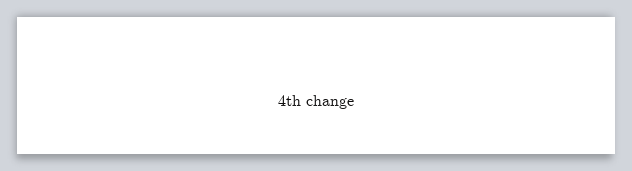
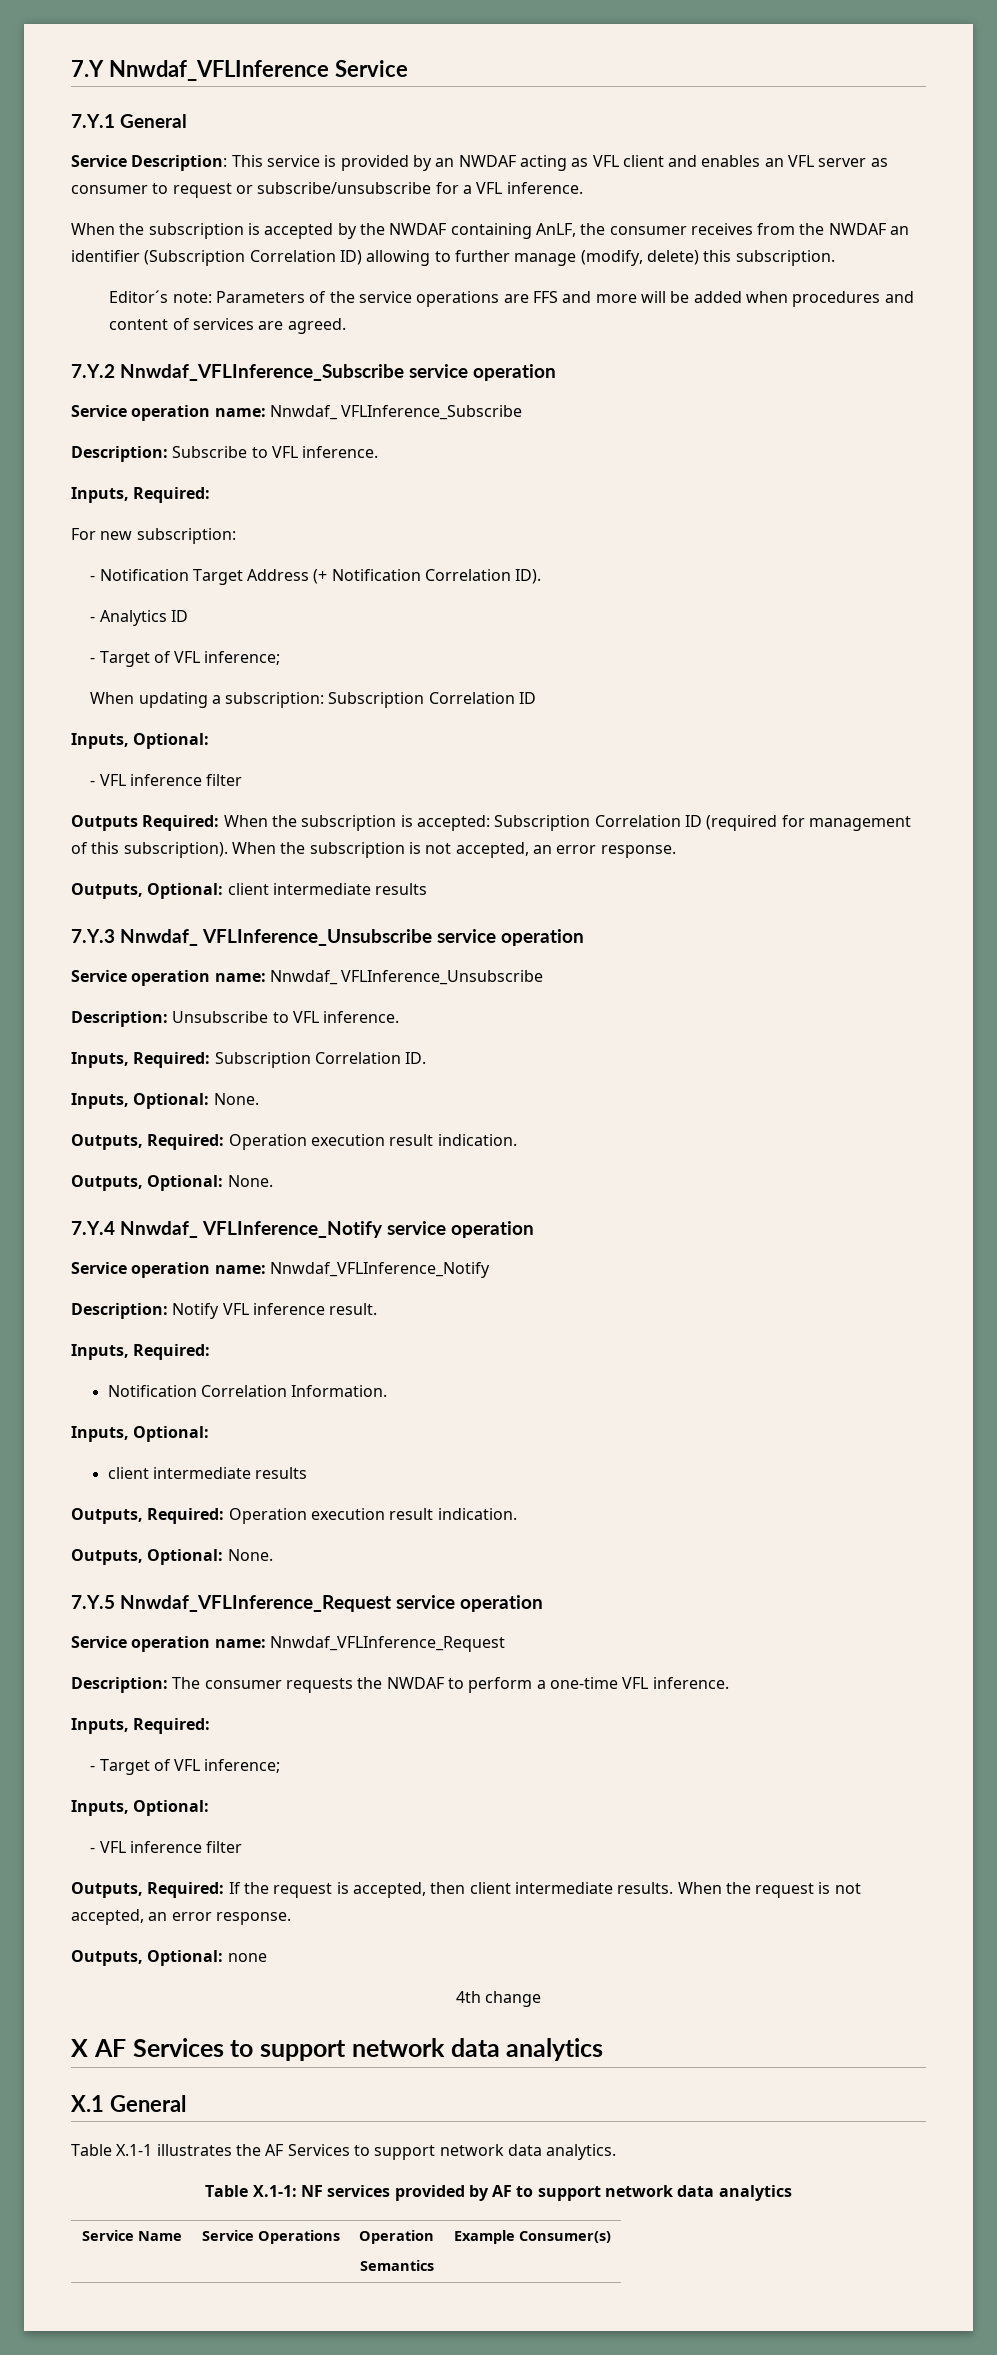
[278,95,354,109] 4th change -> [71,60,408,81] [71,114,187,128] [71,155,888,171] [71,182,583,198] [71,223,910,239] [71,250,835,266] [109,290,914,307] [109,318,346,334] [71,364,556,381] [71,405,523,421] [71,446,379,462] [71,487,211,503] [71,528,236,544] [90,569,542,585] [90,610,188,626] [90,651,281,667] [90,692,537,708] [71,733,210,749] [90,774,243,786] [71,815,911,831] [71,842,676,858] [71,883,428,899] [71,929,584,946] [71,970,544,986] [71,1011,400,1027] [71,1052,427,1068] [71,1093,259,1109] [71,1134,517,1150] [71,1175,273,1191] [71,1221,534,1238] [71,1262,490,1278] [71,1303,378,1319] [71,1344,211,1360] [107,1385,388,1397] [71,1426,210,1442] [107,1467,308,1479] [71,1508,517,1524] [71,1549,273,1565] [71,1595,543,1612] [71,1636,505,1652] [71,1677,729,1693] [71,1718,211,1734] [90,1759,281,1775] [71,1800,210,1816] [90,1841,243,1853] [71,1882,861,1898] [71,1909,291,1925] [71,1950,267,1966] [455,1991,542,2007] [71,2038,604,2061] [71,2095,186,2112] [71,2144,617,2160] [205,2185,792,2201] [81,2230,182,2241] [201,2230,340,2244] [359,2230,434,2244] [359,2260,434,2271] [453,2230,611,2244] 7.Y Nnwdaf_VFLInference Service // 7.Y.1 General // Service Description: This service is provided by an NWDAF acting as VFL client and enables an VFL server as consumer to request or subscribe/unsubscribe for a VFL inference. // When the subscription is accepted by the NWDAF containing AnLF, the consumer receives from the NWDAF an identifier (Subscription Correlation ID) allowing to further manage (modify, delete) this subscription. // Editor´s note: Parameters of the service operations are FFS and more will be added when procedures and content of services are agreed. // 7.Y.2 Nnwdaf_VFLInference_Subscribe service operation // Service operation name: Nnwdaf_ VFLInference_Subscribe // Description: Subscribe to VFL inference. // Inputs, Required: // For new subscription: // - Notification Target Address (+ Notification Correlation ID). // - Analytics ID // - Target of VFL inference; // When updating a subscription: Subscription Correlation ID // Inputs, Optional: // - VFL inference filter // Outputs Required: When the subscription is accepted: Subscription Correlation ID (required for management of this subscription). When the subscription is not accepted, an error response. // Outputs, Optional: client intermediate results // 7.Y.3 Nnwdaf_ VFLInference_Unsubscribe service operation // Service operation name: Nnwdaf_ VFLInference_Unsubscribe // Description: Unsubscribe to VFL inference. // Inputs, Required: Subscription Correlation ID. // Inputs, Optional: None. // Outputs, Required: Operation execution result indication. // Outputs, Optional: None. // 7.Y.4 Nnwdaf_ VFLInference_Notify service operation // Service operation name: Nnwdaf_VFLInference_Notify // Description: Notify VFL inference result. // Inputs, Required: // Notification Correlation Information. // Inputs, Optional: // client intermediate results // Outputs, Required: Operation execution result indication. // Outputs, Optional: None. // 7.Y.5 Nnwdaf_VFLInference_Request service operation // Service operation name: Nnwdaf_VFLInference_Request // Description: The consumer requests the NWDAF to perform a one-time VFL inference. // Inputs, Required: // - Target of VFL inference; // Inputs, Optional: // - VFL inference filter // Outputs, Required: If the request is accepted, then client intermediate results. When the request is not accepted, an error response. // Outputs, Optional: none // 4th change // X AF Services to support network data analytics // X.1 General // Table X.1-1 illustrates the AF Services to support network data analytics. // Table X.1-1: NF services provided by AF to support network data analytics // Service Name | Service Operations | Operation // Semantics | Example Consumer(s)

